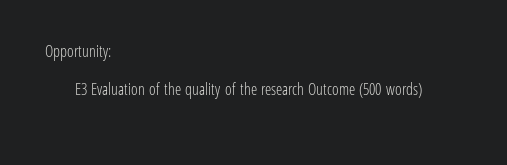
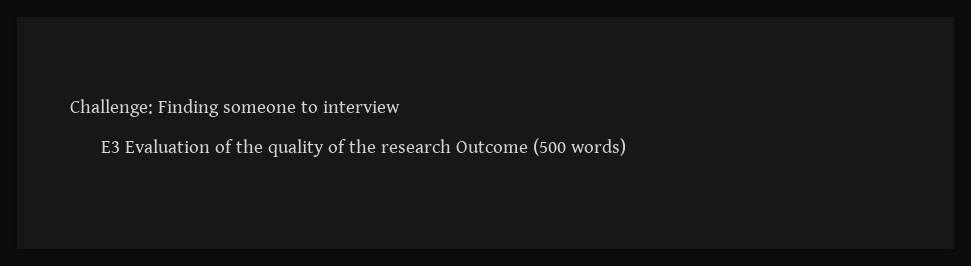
[45,45,111,61] Opportunity: -> [70,99,400,117] Challenge: Finding someone to interview

